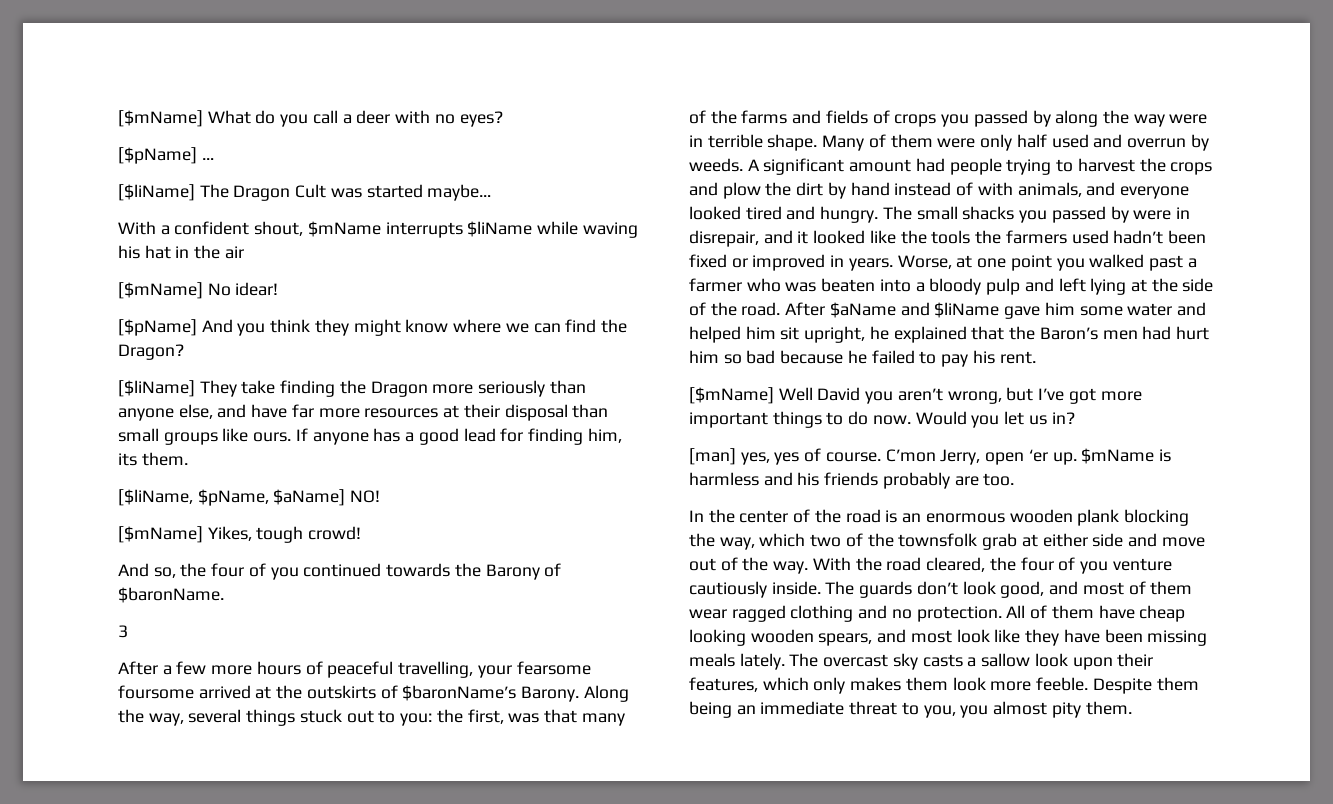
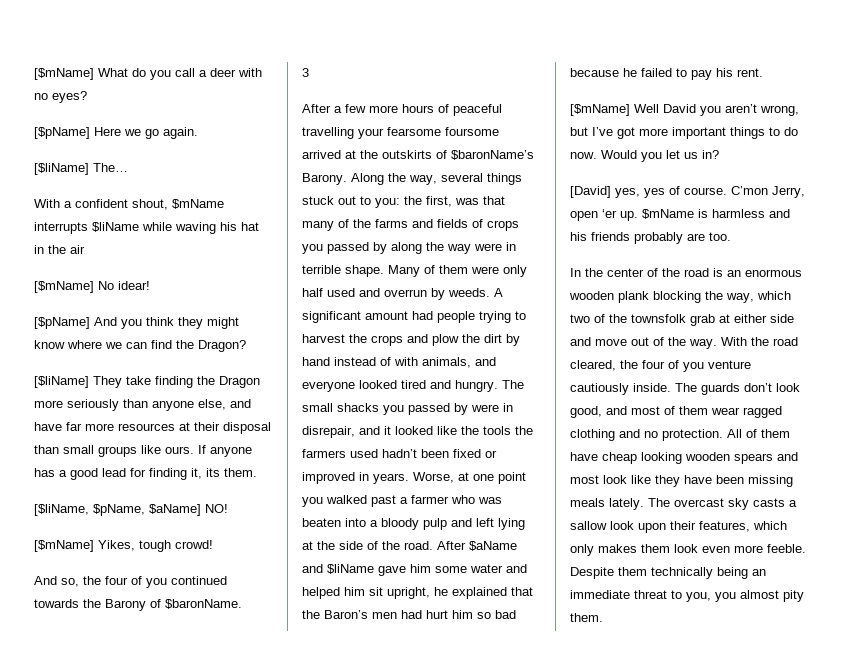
[201,158,214,160] [118,184,492,201] … // [$liName] The Dragon Cult was started maybe… -> [94,127,198,139] [34,163,128,175] Here we go again. // [$liName] The…
[587,428,622,443] him, -> [191,468,202,479] it,
[398,661,474,678] travelling, -> [302,127,354,139] travelling
[689,448,736,465] [man] -> [570,186,611,198] [David]
[818,633,873,646] spears, -> [734,453,773,464] spears
(986, 684) none -> [702,546,730,553] even
(1199, 684) none -> [651,567,713,579] technically

